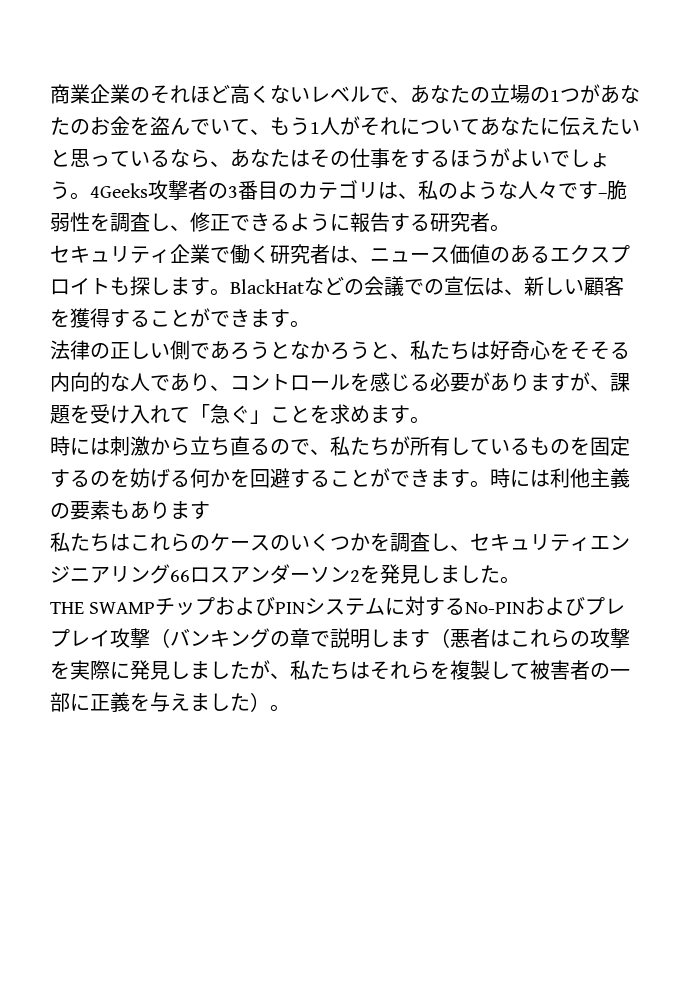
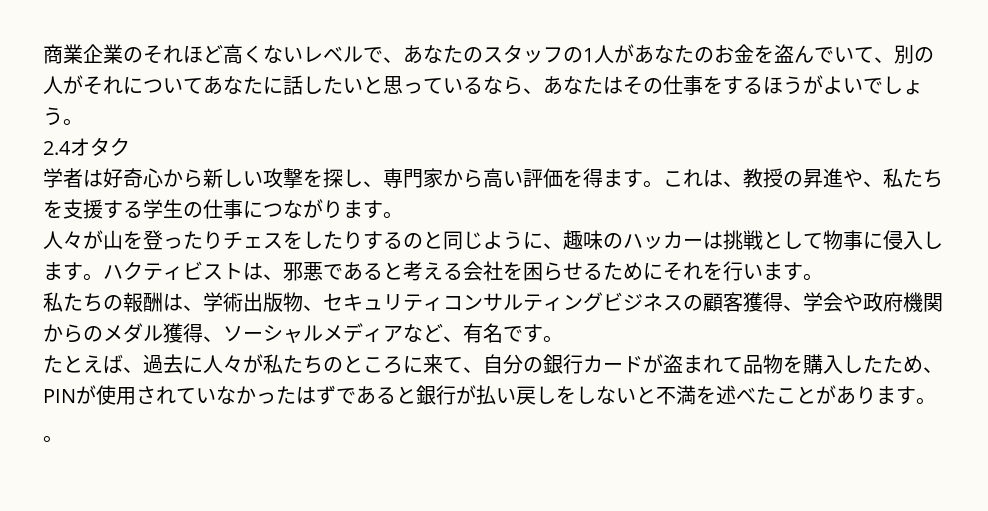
[490,84,580,104] 立場の1つ -> [483,44,614,64] スタッフの1人
[270,117,320,135] もう1 -> [894,44,934,64] 別の
[560,116,600,136] 伝え -> [283,75,323,95] 話し
[90,180,627,200] [50,212,510,233] [50,244,630,264] [50,276,624,296] [50,308,310,328] [50,340,630,360] [50,372,630,392] [50,404,430,424] [50,436,630,456] [50,468,630,488] [50,500,210,520] [50,532,630,552] [50,564,520,584] [50,596,626,616] [50,628,630,648] [50,660,630,680] [50,692,290,712] 4Geeks攻撃者の3番目のカテゴリは、私のような人々です–脆弱性を調査し、修正できるように報告する研究者。 // セキュリティ企業で働く研究者は、ニュース価値のあるエクスプロイトも探します。BlackHatなどの会議での宣伝は、新しい顧客を獲得することができます。 // 法律の正しい側であろうとなかろうと、私たちは好奇心をそそる内向的な人であり、コントロールを感じる必要がありますが、課題を受け入れて「急ぐ」ことを求めます。 // 時には刺激から立ち直るので、私たちが所有しているものを固定するのを妨げる何かを回避することができます。時には利他主義の要素もあります // 私たちはこれらのケースのいくつかを調査し、セキュリティエンジニアリング66ロスアンダーソン2を発見しました。 // THE SWAMPチップおよびPINシステムに対するNo-PINおよびプレプレイ攻撃（バンキングの章で説明します（悪者はこれらの攻撃を実際に発見しましたが、私たちはそれらを複製して被害者の一部に正義を与えました）。 -> [43,137,130,156] [43,168,943,188] [43,199,403,219] [43,230,943,250] [43,261,823,281] [43,292,943,313] [43,323,563,343] [43,354,943,375] [43,385,936,405] [43,435,63,443] // 2.4オタク // 学者は好奇心から新しい攻撃を探し、専門家から高い評価を得ます。これは、教授の昇進や、私たちを支援する学生の仕事につながります。 // 人々が山を登ったりチェスをしたりするのと同じように、趣味のハッカーは挑戦として物事に侵入します。ハクティビストは、邪悪であると考える会社を困らせるためにそれを行います。 // 私たちの報酬は、学術出版物、セキュリティコンサルティングビジネスの顧客獲得、学会や政府機関からのメダル獲得、ソーシャルメディアなど、有名です。 // たとえば、過去に人々が私たちのところに来て、自分の銀行カードが盗まれて品物を購入したため、PINが使用されていなかったはずであると銀行が払い戻しをしないと不満を述べたことがあります。 // 。

